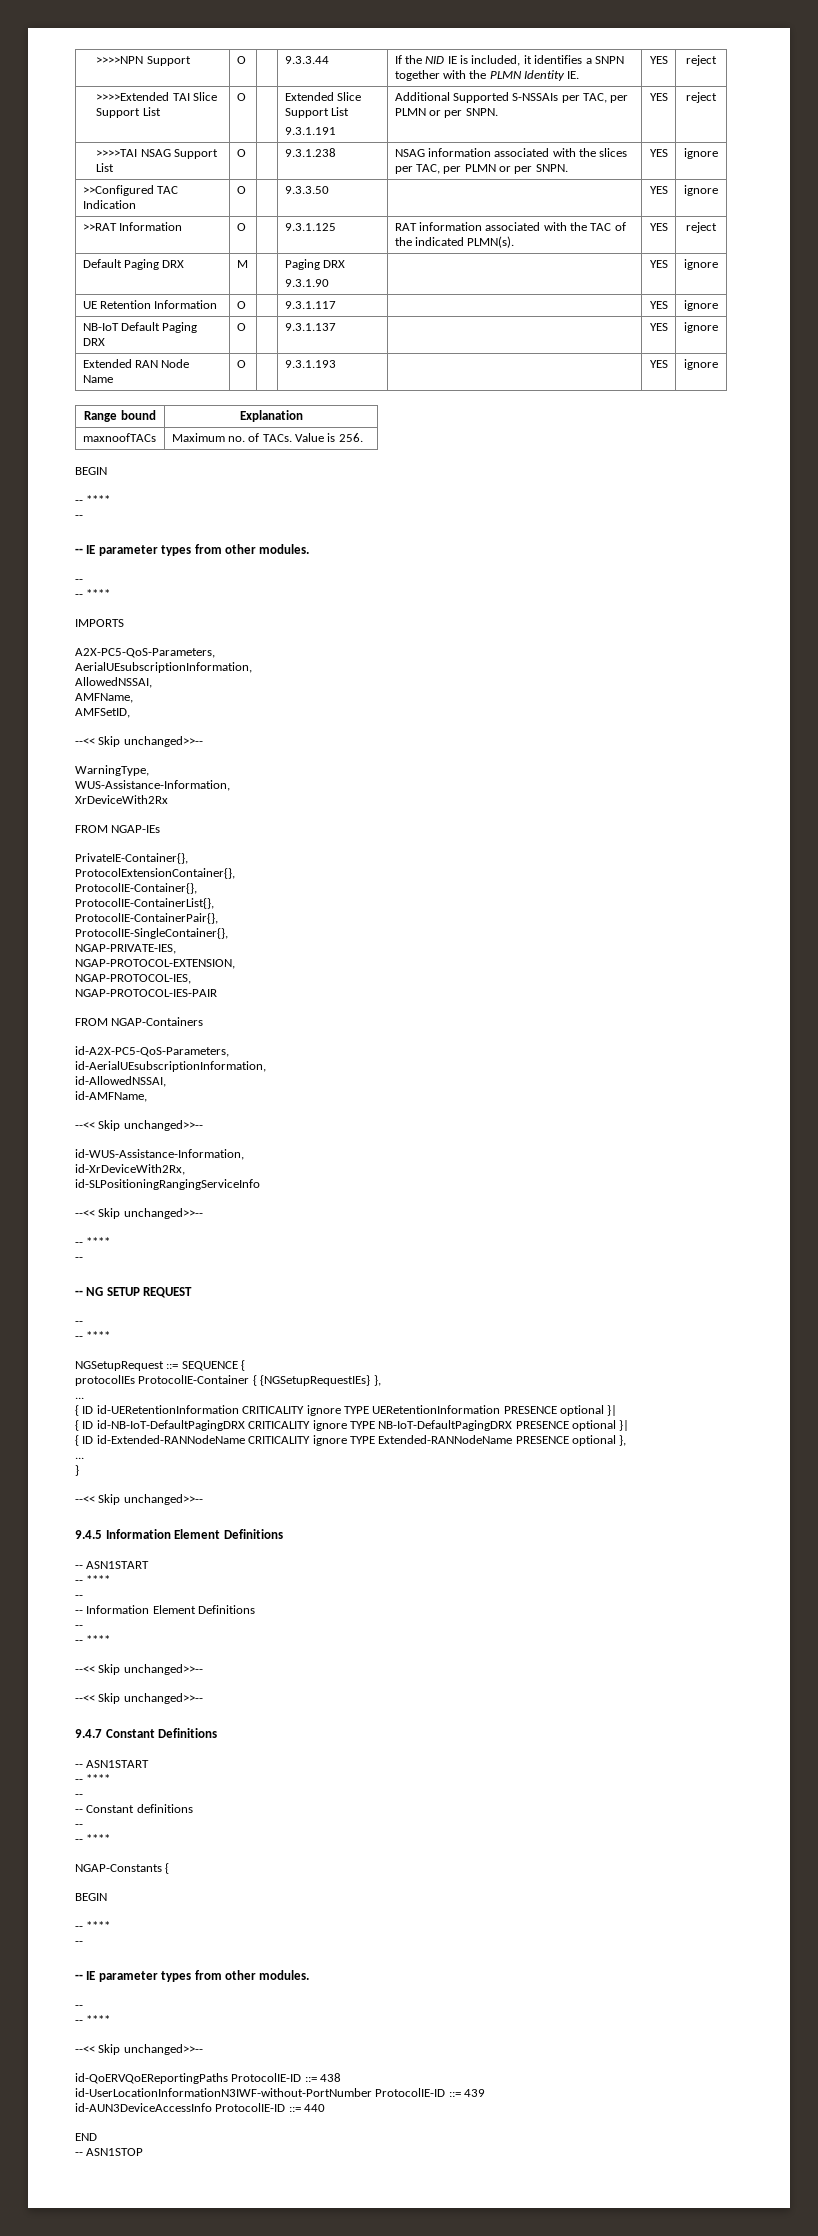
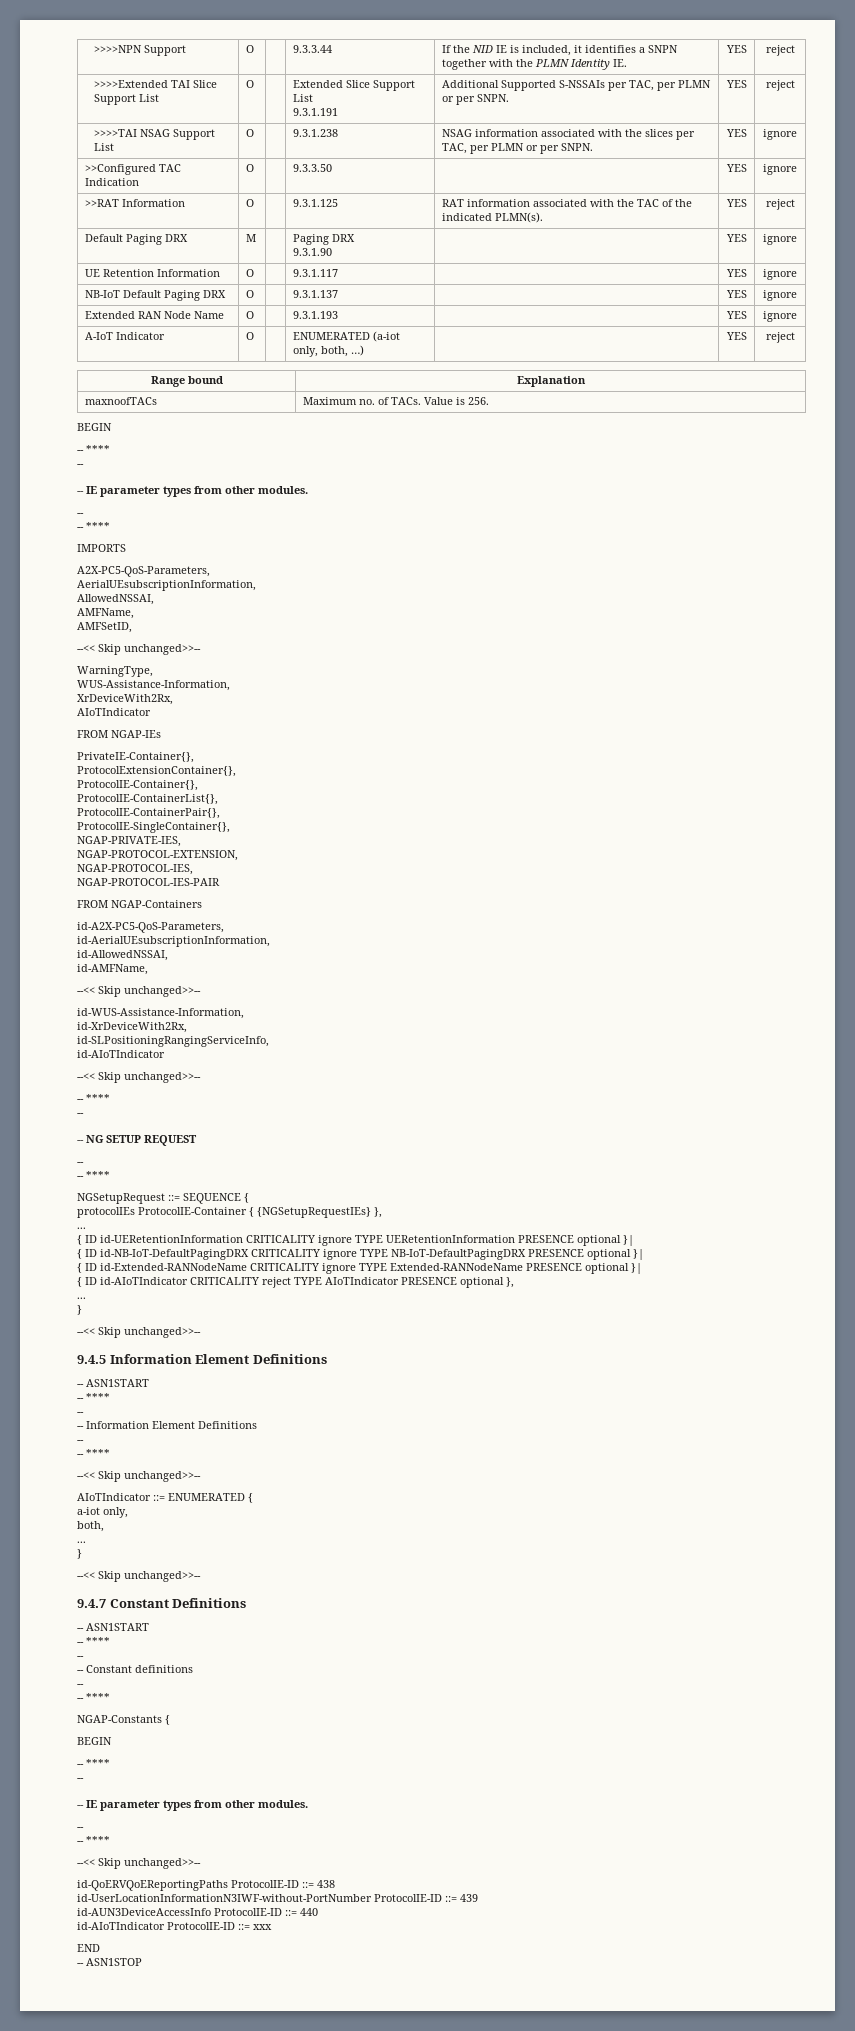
(718, 364) none -> [84,332,165,340] [245,332,254,340] [292,331,400,342] [292,345,364,357] [725,332,747,340] [765,332,795,343] // A-IoT Indicator | O | | ENUMERATED (a-iot only, both, …) | | YES | reject
[75,795,168,804] XrDeviceWith2Rx -> [77,694,173,705] [77,708,151,716] XrDeviceWith2Rx, // AIoTIndicator
[75,1179,260,1190] id-SLPositioningRangingServiceInfo -> [77,1036,269,1047] [77,1050,165,1058] id-SLPositioningRangingServiceInfo, // id-AIoTIndicator
(616, 1440) none -> [631,1263,642,1274] [77,1277,504,1288] }| // { ID id-AIoTIndicator CRITICALITY reject TYPE AIoTIndicator PRESENCE optional
(203, 1669) none -> [77,1493,253,1503] [77,1507,128,1518] [77,1521,104,1532] [77,1541,86,1543] [77,1549,82,1559] // AIoTIndicator ::= ENUMERATED { // a-iot only, // both, // ... // }
(326, 2108) none -> [77,1922,272,1930] // id-AIoTIndicator ProtocolIE-ID ::= xxx

